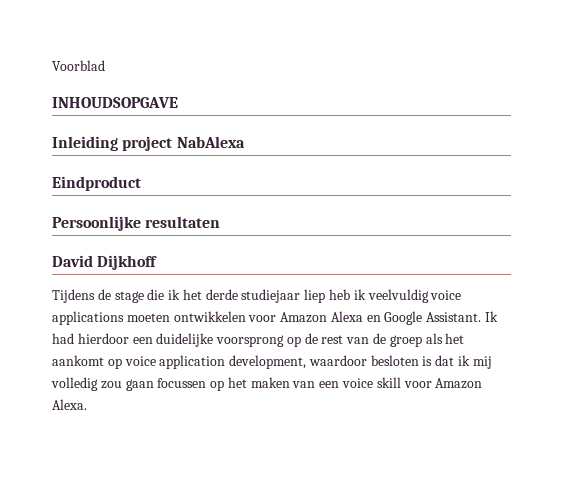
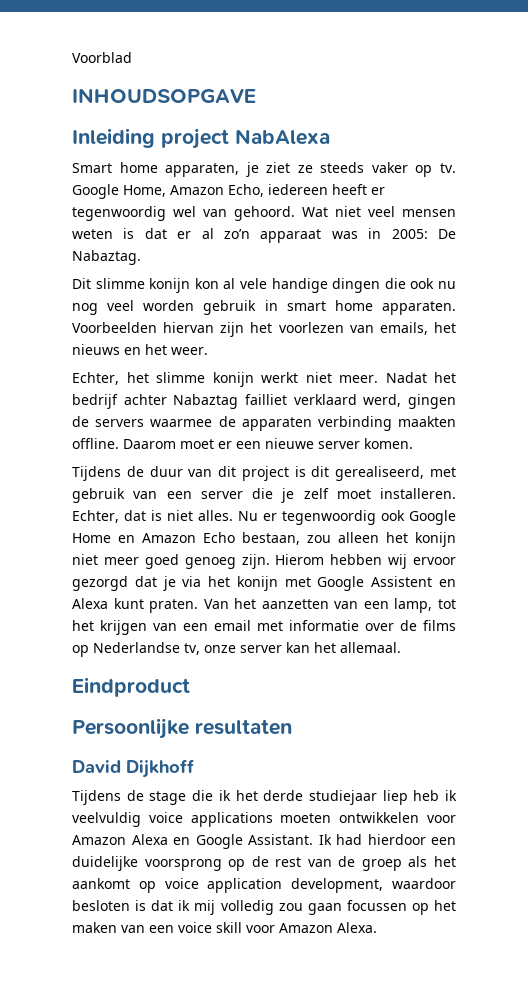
(245, 142) none -> [72,162,456,177] [72,184,385,199] [72,206,456,221] [72,228,456,243] [72,250,141,265] [72,278,457,293] [72,300,456,315] [72,322,457,337] [72,344,208,355] [72,372,456,387] [72,394,456,409] [72,416,456,431] [72,438,413,449] [72,466,456,481] [72,488,456,503] [72,510,456,525] [72,532,456,547] [72,554,456,569] [72,576,456,591] [72,598,456,613] [72,620,456,635] [72,642,401,657] // Smart home apparaten, je ziet ze steeds vaker op tv. Google Home, Amazon Echo, iedereen heeft er tegenwoordig wel van gehoord. Wat niet veel mensen weten is dat er al zo’n apparaat was in 2005: De Nabaztag. // Dit slimme konijn kon al vele handige dingen die ook nu nog veel worden gebruik in smart home apparaten. Voorbeelden hiervan zijn het voorlezen van emails, het nieuws en het weer. // Echter, het slimme konijn werkt niet meer. Nadat het bedrijf achter Nabaztag failliet verklaard werd, gingen de servers waarmee de apparaten verbinding maakten offline. Daarom moet er een nieuwe server komen. // Tijdens de duur van dit project is dit gerealiseerd, met gebruik van een server die je zelf moet installeren. Echter, dat is niet alles. Nu er tegenwoordig ook Google Home en Amazon Echo bestaan, zou alleen het konijn niet meer goed genoeg zijn. Hierom hebben wij ervoor gezorgd dat je via het konijn met Google Assistent en Alexa kunt praten. Van het aanzetten van een lamp, tot het krijgen van een email met informatie over de films op Nederlandse tv, onze server kan het allemaal.

